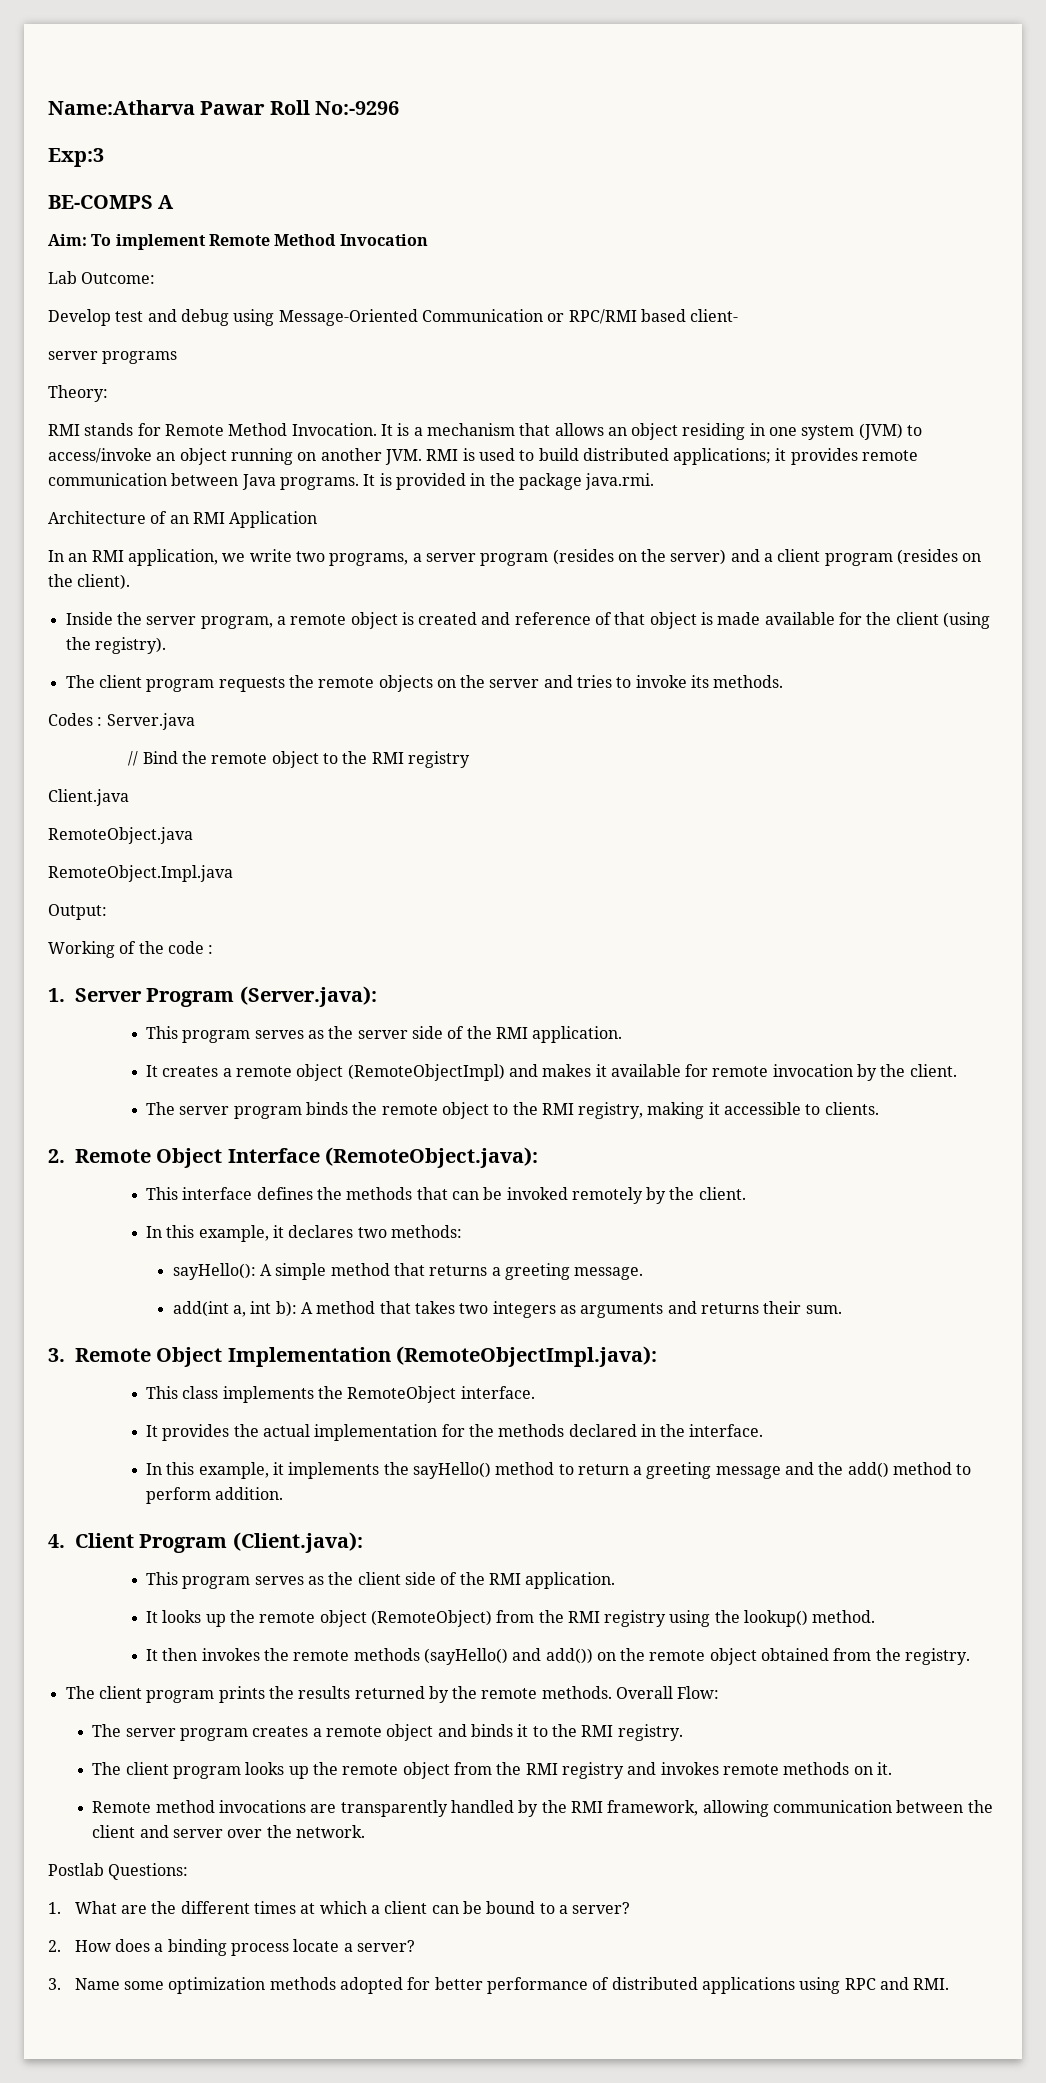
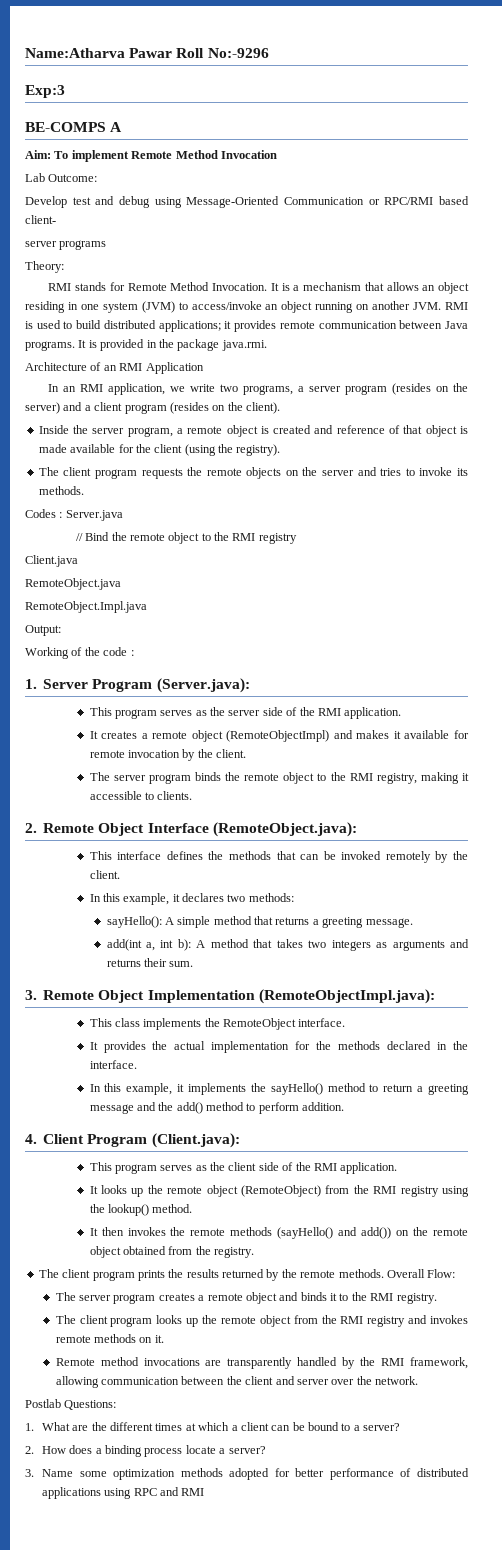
[913,1978,950,1990] RMI. -> [181,1488,205,1496] RMI

